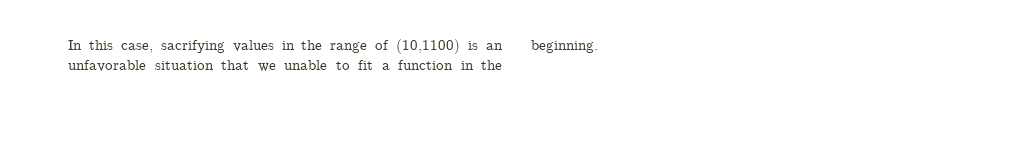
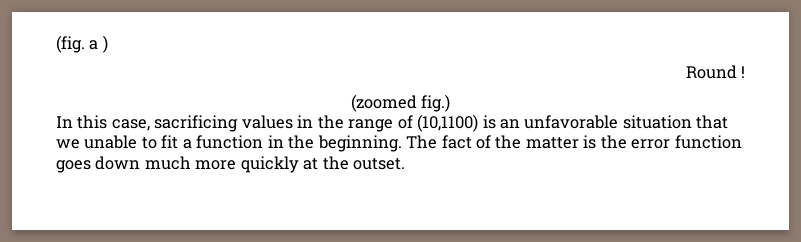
(68, 45) none -> [56,35,108,53] [685,65,745,79] [350,94,451,112] (fig. a ) // Round ! // (zoomed fig.) //
[160,40,225,53] sacrifying -> [154,115,239,132] sacrificing
(598, 46) none -> [406,135,742,149] [56,156,406,173] The fact of the matter is the error function goes down much more quickly at the outset.

